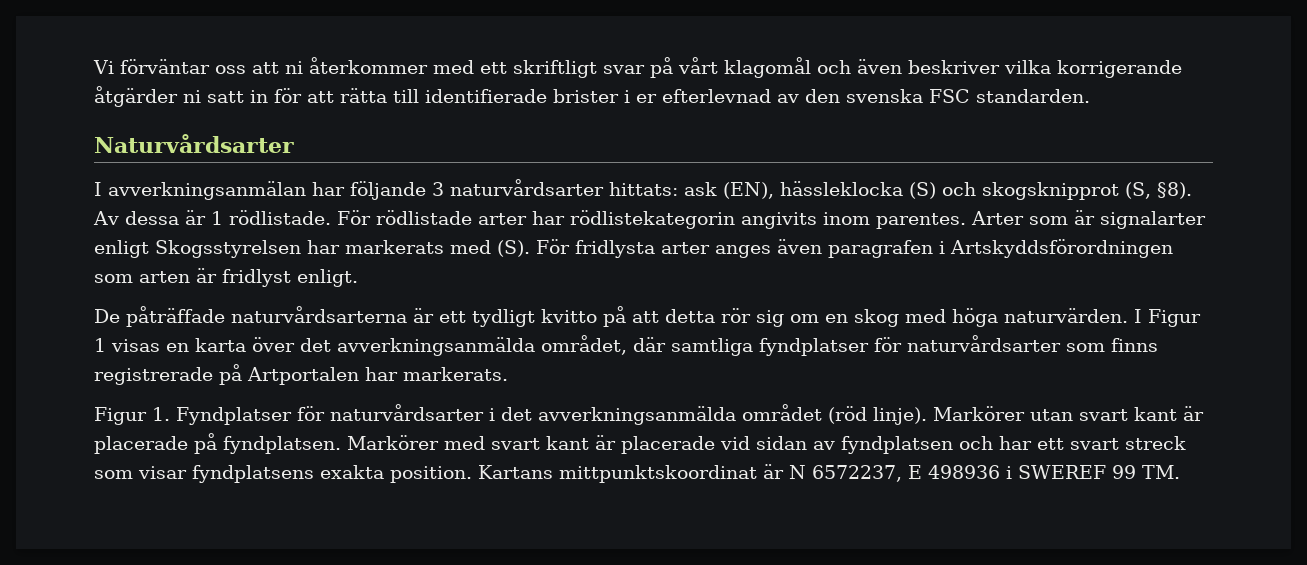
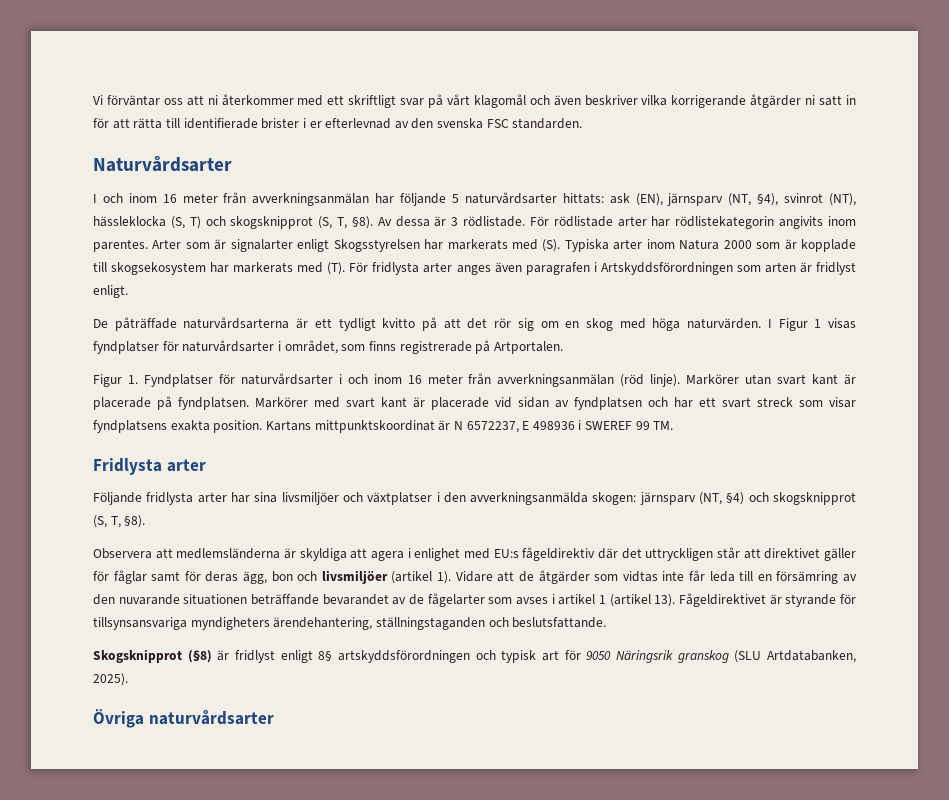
(102, 189) none -> [102,192,247,204] och inom 16 meter från
[432,182,444,196] 3 -> [452,194,460,203] 5
[780,181,1151,200] hässleklocka (S) och skogsknipprot (S, -> [667,193,857,206] [93,216,348,229] järnsparv (NT, §4), svinrot (NT), hässleklocka (S, T) och skogsknipprot (S, T,
[210,211,223,225] 1 -> [451,217,459,226] 3
(530, 248) none -> [564,239,857,252] [93,262,346,275] Typiska arter inom Natura 2000 som är kopplade till skogsekosystem har markerats med (T).
[665,309,715,323] detta -> [467,318,488,329] det
[166,335,753,356] en karta över det avverkningsanmälda området, där samtliga -> (856, 323) none
(1061, 343) none -> [277,340,338,354] i området,
[247,367,508,385] Artportalen har markerats. -> [493,341,563,354] Artportalen.
[501,404,822,425] det avverkningsanmälda området -> [347,373,615,387] och inom 16 meter från avverkningsanmälan
(1180, 472) none -> [93,458,206,475] [93,492,856,505] [93,515,146,528] [93,547,856,561] [93,570,857,584] [93,593,856,607] [93,617,607,630] [93,649,856,663] [93,673,128,686] [93,709,274,728] // Fridlysta arter // Följande fridlysta arter har sina livsmiljöer och växtplatser i den avverkningsanmälda skogen: järnsparv (NT, §4) och skogsknipprot (S, T, §8). // Observera att medlemsländerna är skyldiga att agera i enlighet med EU:s fågeldirektiv där det uttryckligen står att direktivet gäller för fåglar samt för deras ägg, bon och livsmiljöer (artikel 1). Vidare att de åtgärder som vidtas inte får leda till en försämring av den nuvarande situationen beträffande bevarandet av de fågelarter som avses i artikel 1 (artikel 13). Fågeldirektivet är styrande för tillsynsansvariga myndigheters ärendehantering, ställningstaganden och beslutsfattande. // Skogsknipprot (§8) är fridlyst enligt 8§ artskyddsförordningen och typisk art för 9050 Näringsrik granskog (SLU Artdatabanken, 2025). // Övriga naturvårdsarter

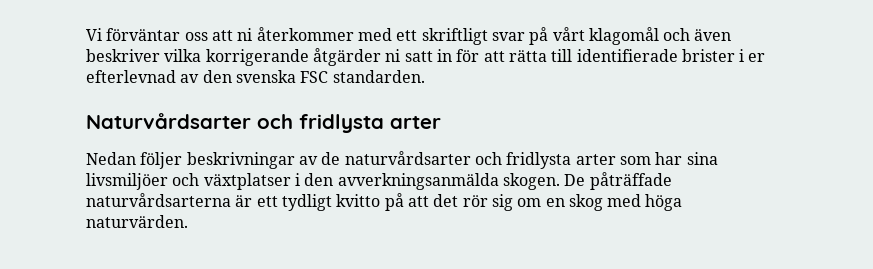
[93,192,857,206] [93,216,857,229] [93,239,857,252] [93,262,856,275] [93,285,128,298] // I och inom 16 meter från avverkningsanmälan har följande 5 naturvårdsarter hittats: ask (EN), järnsparv (NT, §4), svinrot (NT), hässleklocka (S, T) och skogsknipprot (S, T, §8). Av dessa är 3 rödlistade. För rödlistade arter har rödlistekategorin angivits inom parentes. Arter som är signalarter enligt Skogsstyrelsen har markerats med (S). Typiska arter inom Natura 2000 som är kopplade till skogsekosystem har markerats med (T). För fridlysta arter anges även paragrafen i Artskyddsförordningen som arten är fridlyst enligt. // -> [257,114,441,133] [86,151,718,169] [86,173,560,190] och fridlysta arter // Nedan följer beskrivningar av de naturvårdsarter och fridlysta arter som har sina livsmiljöer och växtplatser i den avverkningsanmälda skogen.
[767,318,856,331] [93,340,563,354] [93,373,857,387] [93,396,856,410] [93,420,674,433] [93,458,206,475] [93,492,856,505] [93,515,146,528] [93,547,856,561] [93,570,857,584] [93,593,856,607] [93,617,607,630] [93,649,856,663] [93,673,128,686] [93,709,274,728] I Figur 1 visas fyndplatser för naturvårdsarter i området, som finns registrerade på Artportalen. // Figur 1. Fyndplatser för naturvårdsarter i och inom 16 meter från avverkningsanmälan (röd linje). Markörer utan svart kant är placerade på fyndplatsen. Markörer med svart kant är placerade vid sidan av fyndplatsen och har ett svart streck som visar fyndplatsens exakta position. Kartans mittpunktskoordinat är N 6572237, E 498936 i SWEREF 99 TM. // Fridlysta arter // Följande fridlysta arter har sina livsmiljöer och växtplatser i den avverkningsanmälda skogen: järnsparv (NT, §4) och skogsknipprot (S, T, §8). // Observera att medlemsländerna är skyldiga att agera i enlighet med EU:s fågeldirektiv där det uttryckligen står att direktivet gäller för fåglar samt för deras ägg, bon och livsmiljöer (artikel 1). Vidare att de åtgärder som vidtas inte får leda till en försämring av den nuvarande situationen beträffande bevarandet av de fågelarter som avses i artikel 1 (artikel 13). Fågeldirektivet är styrande för tillsynsansvariga myndigheters ärendehantering, ställningstaganden och beslutsfattande. // Skogsknipprot (§8) är fridlyst enligt 8§ artskyddsförordningen och typisk art för 9050 Näringsrik granskog (SLU Artdatabanken, 2025). // Övriga naturvårdsarter -> (188, 221) none

